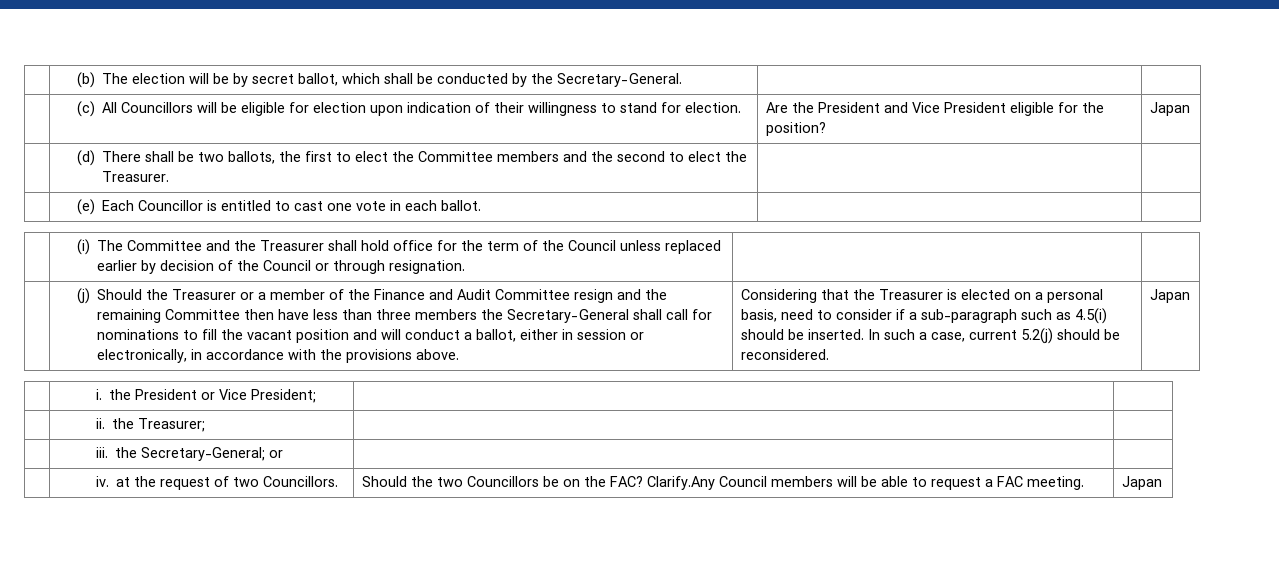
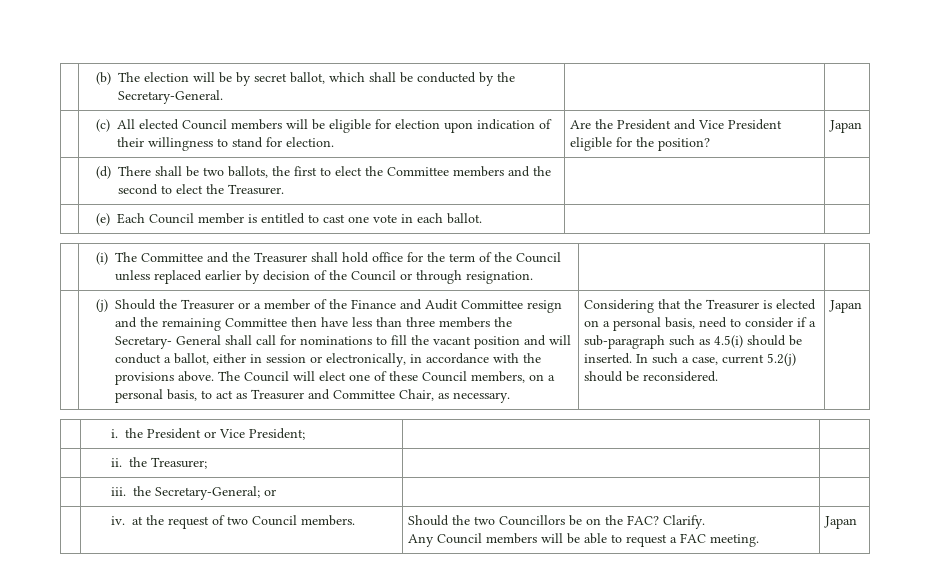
[557,73,683,87] Secretary‐ General. -> [118,90,224,104] Secretary‐General.
[121,102,194,113] Councillors -> [139,119,283,130] elected Council members
[138,200,204,211] Councillor -> [149,213,245,224] Council member
(460, 354) none -> [218,371,556,383] [115,389,511,403] The Council will elect one of these Council members, on a personal basis, to act as Treasurer and Committee Chair, as necessary.
[262,476,338,487] Councillors. -> [251,515,355,526] Council members.
[646,476,715,490] Clarify.Any -> [662,515,705,529] [407,534,434,547] Clarify. // Any

